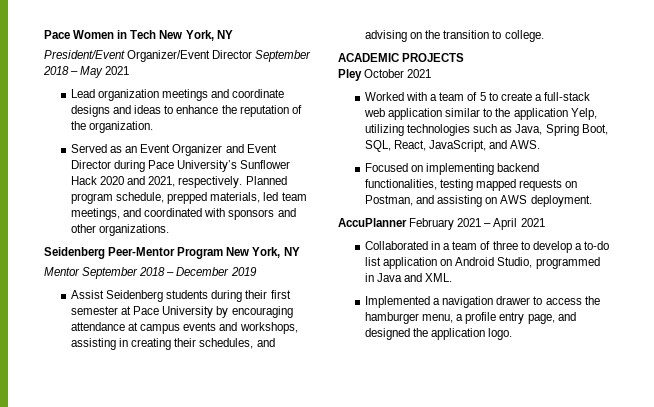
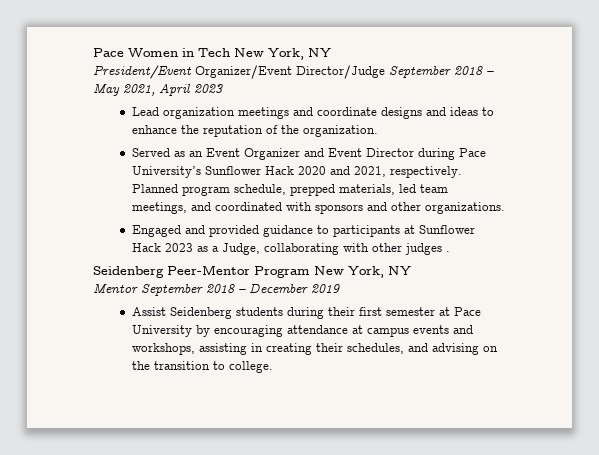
[212,50,253,59] Director -> [296,65,385,79] Director/Judge
[105,66,130,75] 2021 -> [123,84,223,96] 2021, April 2023
(170, 230) none -> [131,225,475,237] [131,243,450,255] // Engaged and provided guidance to participants at Sunflower Hack 2023 as a Judge, collaborating with other judges .
[338,53,465,62] [338,69,432,81] [365,92,591,101] [364,108,597,120] [365,124,608,136] [365,140,541,152] [365,163,540,175] [365,179,578,191] [365,195,592,207] [338,218,545,230] [365,241,610,253] [365,257,600,269] [365,273,453,282] [365,296,600,308] [365,312,576,324] [365,328,513,340] // ACADEMIC PROJECTS // Pley October 2021 // Worked with a team of 5 to create a full-stack web application similar to the application Yelp, utilizing technologies such as Java, Spring Boot, SQL, React, JavaScript, and AWS. // Focused on implementing backend functionalities, testing mapped requests on Postman, and assisting on AWS deployment. // AccuPlanner February 2021 – April 2021 // Collaborated in a team of three to develop a to-do list application on Android Studio, programmed in Java and XML. // Implemented a navigation drawer to access the hamburger menu, a profile entry page, and designed the application logo. -> (273, 367) none

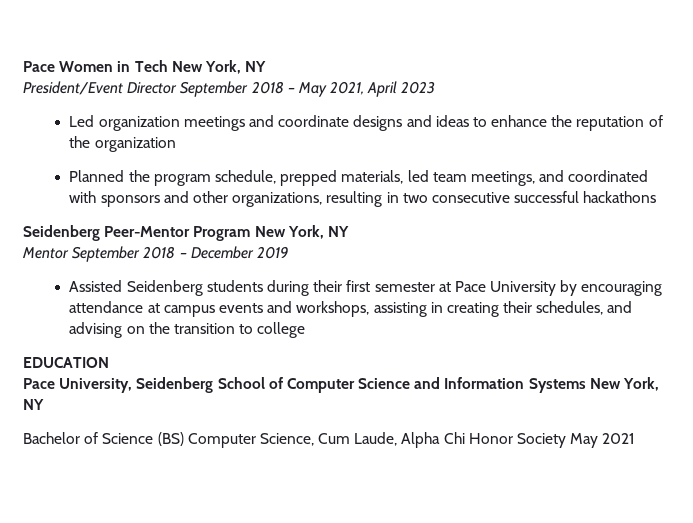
[195,65,385,79] Organizer/Event Director/Judge -> [127,82,178,94] Director
[131,107,159,116] Lead -> [69,115,95,127] Led
[302,125,378,137] [131,148,486,160] [131,166,462,178] [131,184,178,193] organization. // Served as an Event Organizer and Event Director during Pace University’s Sunflower Hack 2020 and 2021, respectively. Planned -> [94,137,176,152] [69,170,150,182] organization // Planned the
[424,202,505,214] [131,225,475,237] [131,243,450,255] organizations. // Engaged and provided guidance to participants at Sunflower Hack 2023 as a Judge, collaborating with other judges . -> [232,191,657,207] organizations, resulting in two consecutive successful hackathons
[131,307,166,316] Assist -> [69,280,123,292] Assisted
[228,361,273,373] college. -> [257,322,306,338] [23,357,109,368] [23,377,660,393] [23,399,44,410] [23,432,636,448] college // EDUCATION // Pace University, Seidenberg School of Computer Science and Information Systems New York, NY // Bachelor of Science (BS) Computer Science, Cum Laude, Alpha Chi Honor Society May 2021

